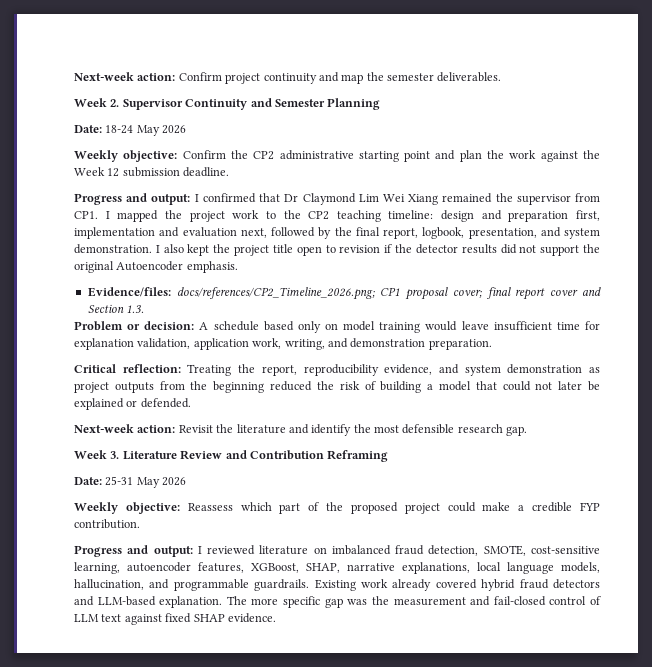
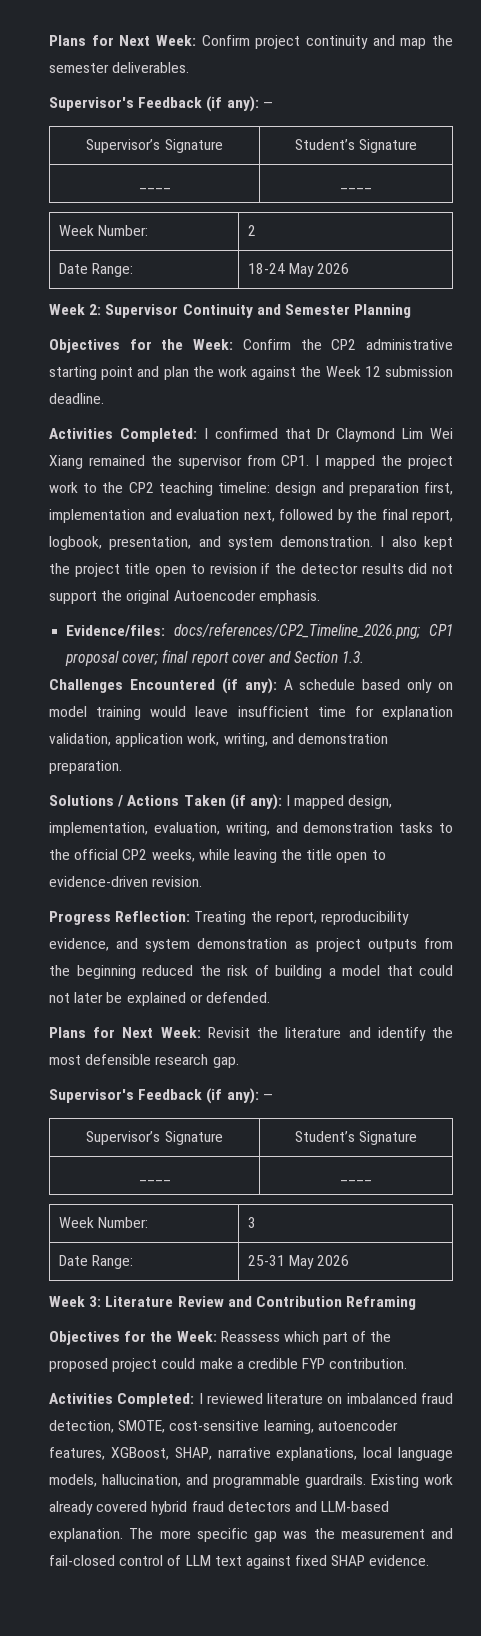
[74,72,176,81] Next-week action: -> [49,35,196,46] Plans for Next Week:
[74,98,120,107] Week 2. -> [49,96,273,112] [86,139,223,153] [294,139,418,153] [138,188,171,190] [340,188,372,190] [58,225,148,236] [247,225,256,236] [58,263,133,277] [247,263,349,277] [49,304,102,315] Supervisor's Feedback (if any): — // Supervisor’s Signature | Student’s Signature // ____ | ____ // Week Number: | 2 // Date Range: | 18-24 May 2026 // Week 2:
[74,125,187,136] [74,150,178,162] Date: 18-24 May 2026 // Weekly objective: -> [49,339,234,353] Objectives for the Week:
[74,193,191,205] Progress and output: -> [49,428,197,442] Activities Completed:
[74,321,195,331] Problem or decision: -> [49,678,277,694] Challenges Encountered (if any):
[74,364,181,373] Critical reflection: -> [49,794,393,810] [49,822,453,836] [49,849,386,863] [49,876,203,887] [49,911,191,925] Solutions / Actions Taken (if any): I mapped design, implementation, evaluation, writing, and demonstration tasks to the official CP2 weeks, while leaving the title open to evidence-driven revision. // Progress Reflection:
[74,424,176,433] Next-week action: -> [49,1027,201,1038] Plans for Next Week:
[74,450,120,459] Week 3. -> [49,1088,273,1104] [86,1131,223,1145] [294,1131,418,1145] [138,1180,171,1182] [340,1180,372,1182] [58,1217,148,1228] [247,1217,256,1228] [58,1255,133,1269] [247,1255,349,1269] [49,1296,102,1307] Supervisor's Feedback (if any): — // Supervisor’s Signature | Student’s Signature // ____ | ____ // Week Number: | 3 // Date Range: | 25-31 May 2026 // Week 3:
[74,476,187,488] [74,502,180,514] Date: 25-31 May 2026 // Weekly objective: -> [49,1331,217,1345] Objectives for the Week:
[74,545,193,557] Progress and output: -> [49,1393,195,1407] Activities Completed:

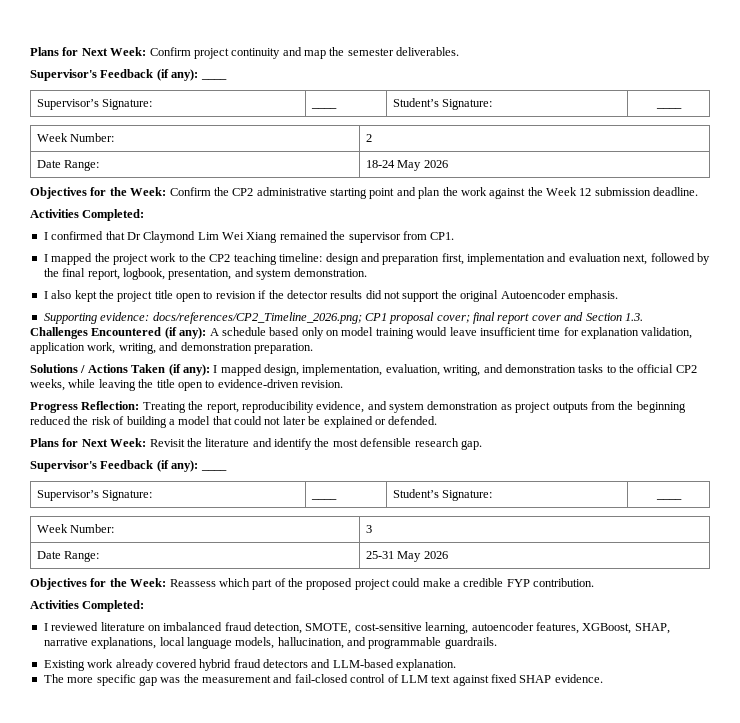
[262,102,273,108] [86,139,223,153] [294,139,418,153] [138,188,171,190] — // Supervisor’s Signature | Student’s Signature // ____ -> [200,78,227,80] [36,99,153,110] [310,107,337,109] [392,98,493,110] ____ // Supervisor’s Signature: | ____ | Student’s Signature:
[49,304,412,318] // Week 2: Supervisor Continuity and Semester Planning -> (448, 164) none
(197, 435) none -> (145, 215) //
(310, 460) none -> (455, 236) //
(374, 541) none -> (368, 272) //
[66,625,166,637] Evidence/files: -> [43,312,150,324] Supporting evidence:
[262,1094,273,1100] [86,1131,223,1145] [294,1131,418,1145] [138,1180,171,1182] — // Supervisor’s Signature | Student’s Signature // ____ -> [200,469,227,471] [36,490,153,501] [310,498,337,500] [392,489,493,501] ____ // Supervisor’s Signature: | ____ | Student’s Signature:
[49,1296,417,1310] // Week 3: Literature Review and Contribution Reframing -> (448, 555) none
(195, 1400) none -> (145, 606) //
(366, 1481) none -> (497, 643) //
(123, 1535) none -> (457, 665) //

